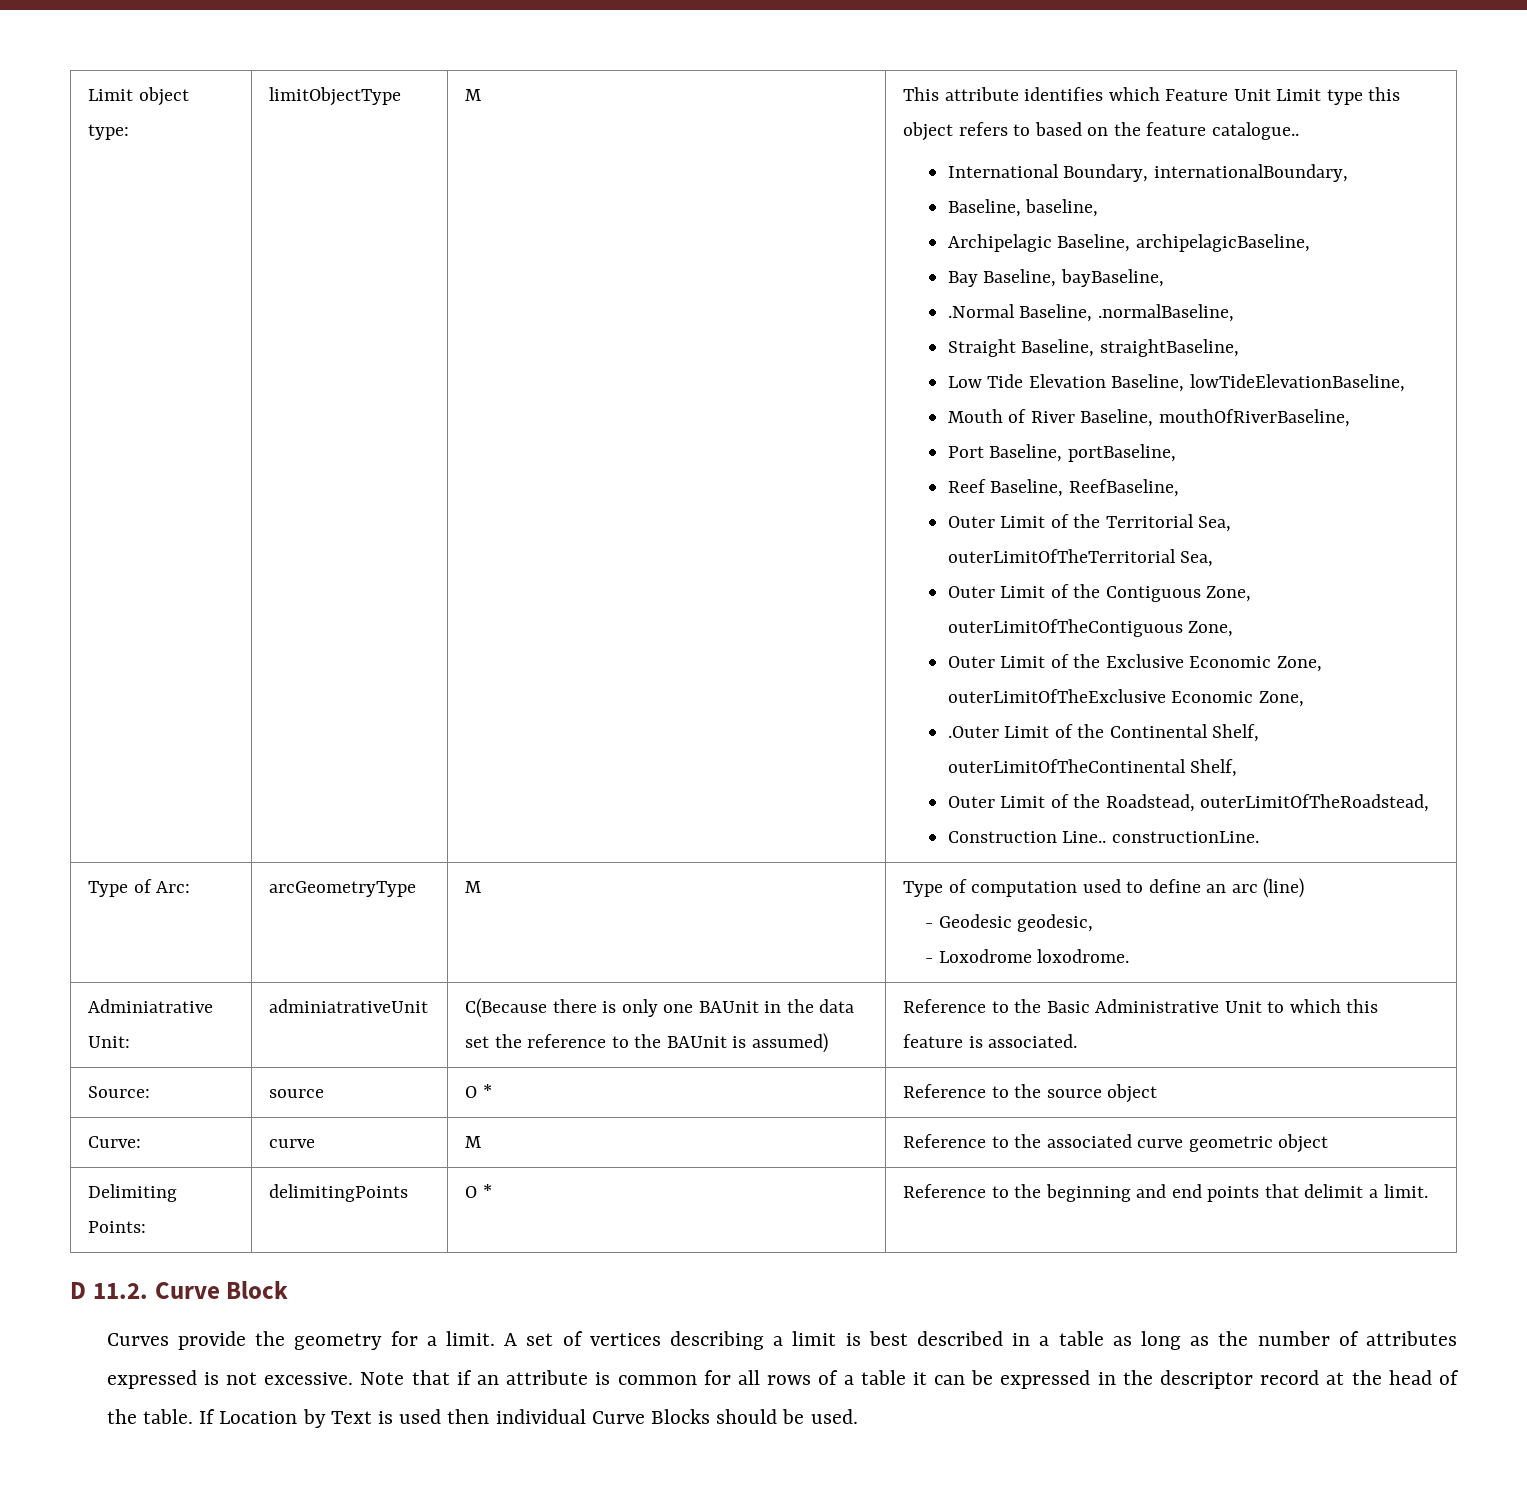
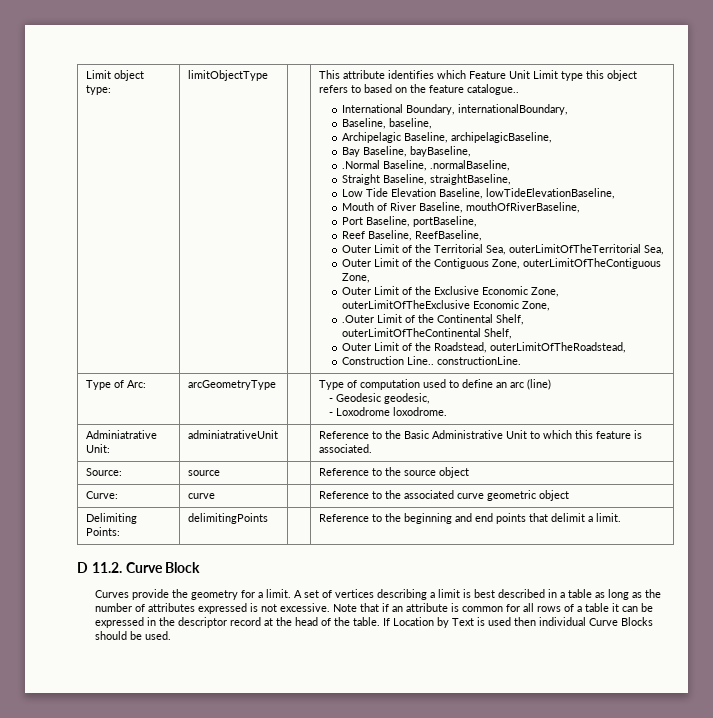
[465,89,482,101] M -> (268, 75) none
[465,881,482,893] M -> (276, 385) none
[465,998,855,1018] [465,1033,828,1053] C(Because there is only one BAUnit in the data set the reference to the BAUnit is assumed) -> (278, 434) none
[465,1084,492,1098] O * -> (220, 473) none
[465,1136,482,1148] M -> (215, 496) none
[465,1184,492,1198] O * -> (268, 518) none

